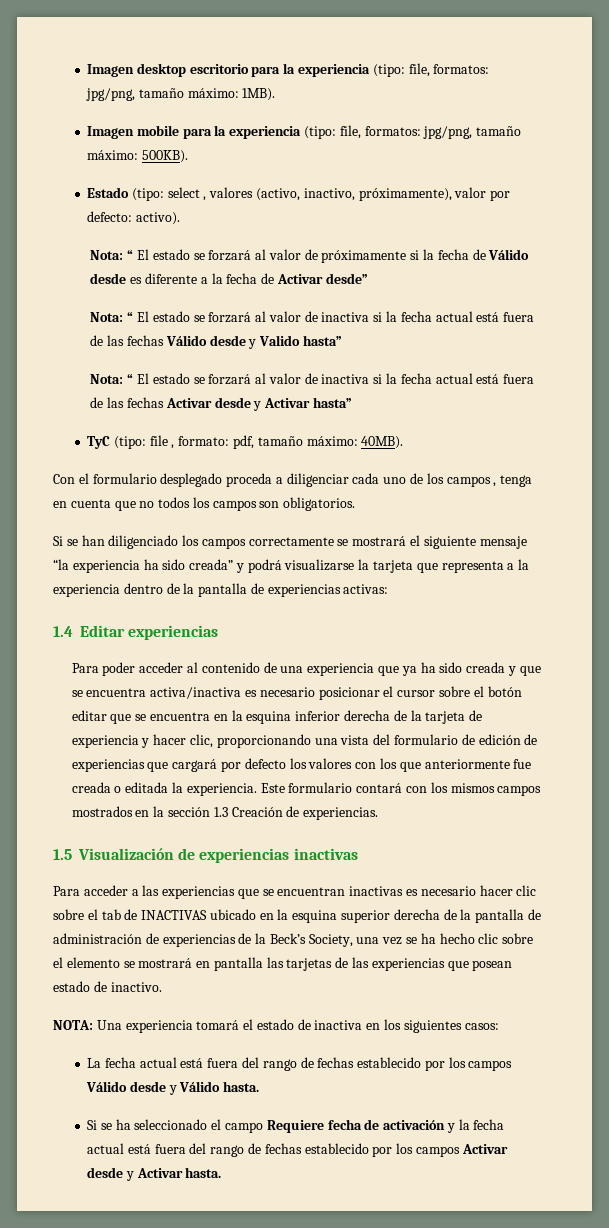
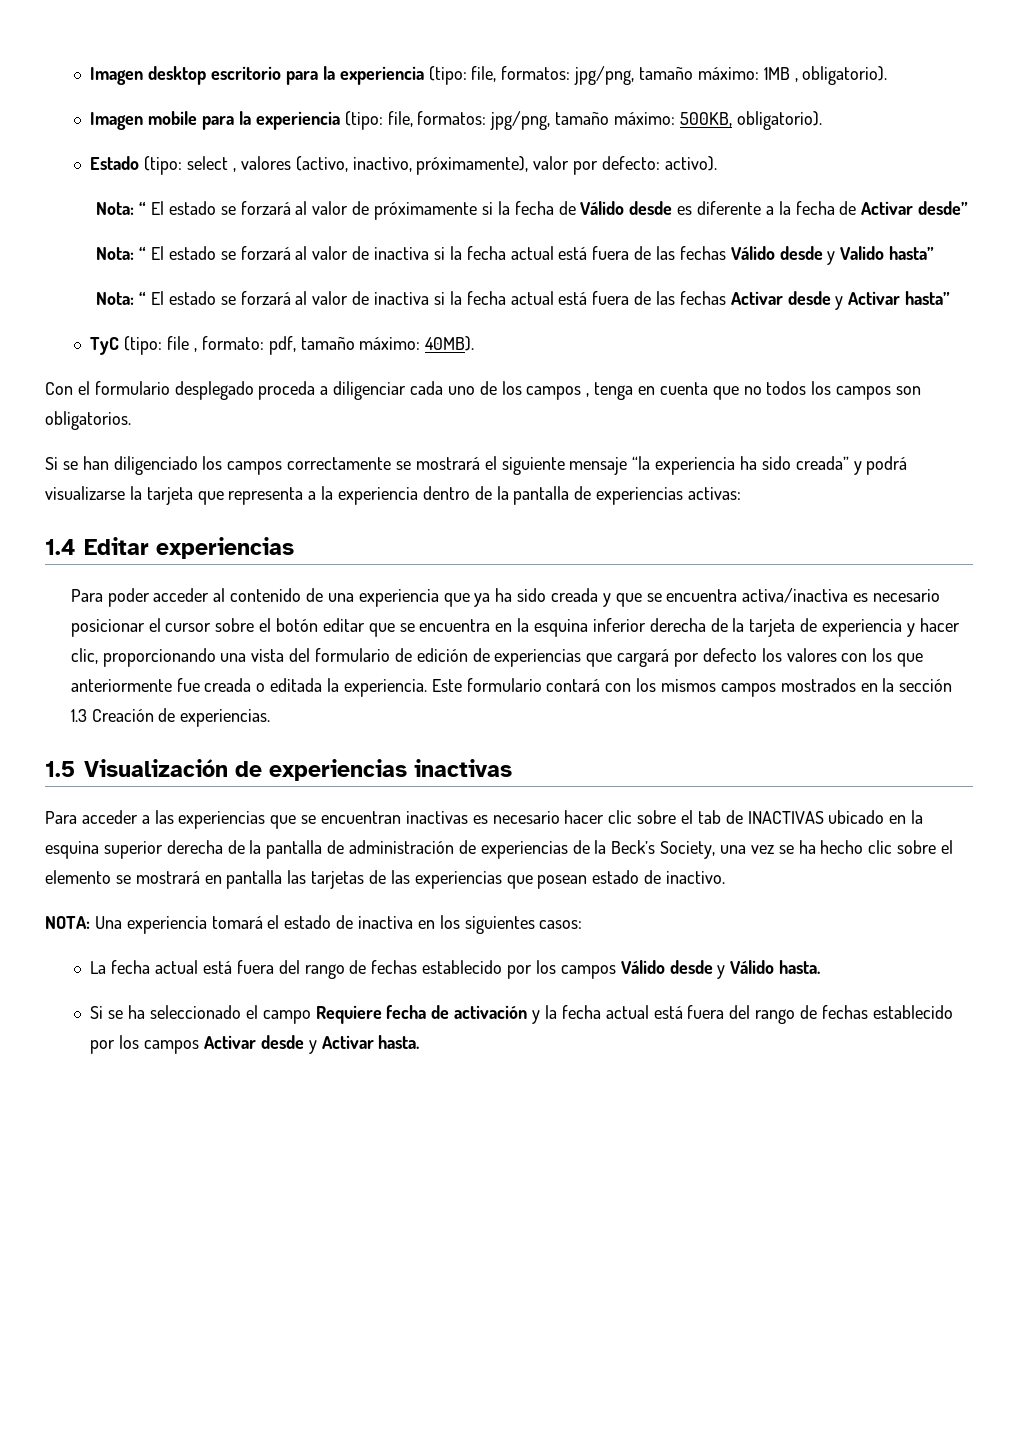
[242,88,276,101] 1MB). -> [763,66,888,85] 1MB , obligatorio).
[141,150,188,163] 500KB). -> [679,111,822,130] 500KB, obligatorio).

